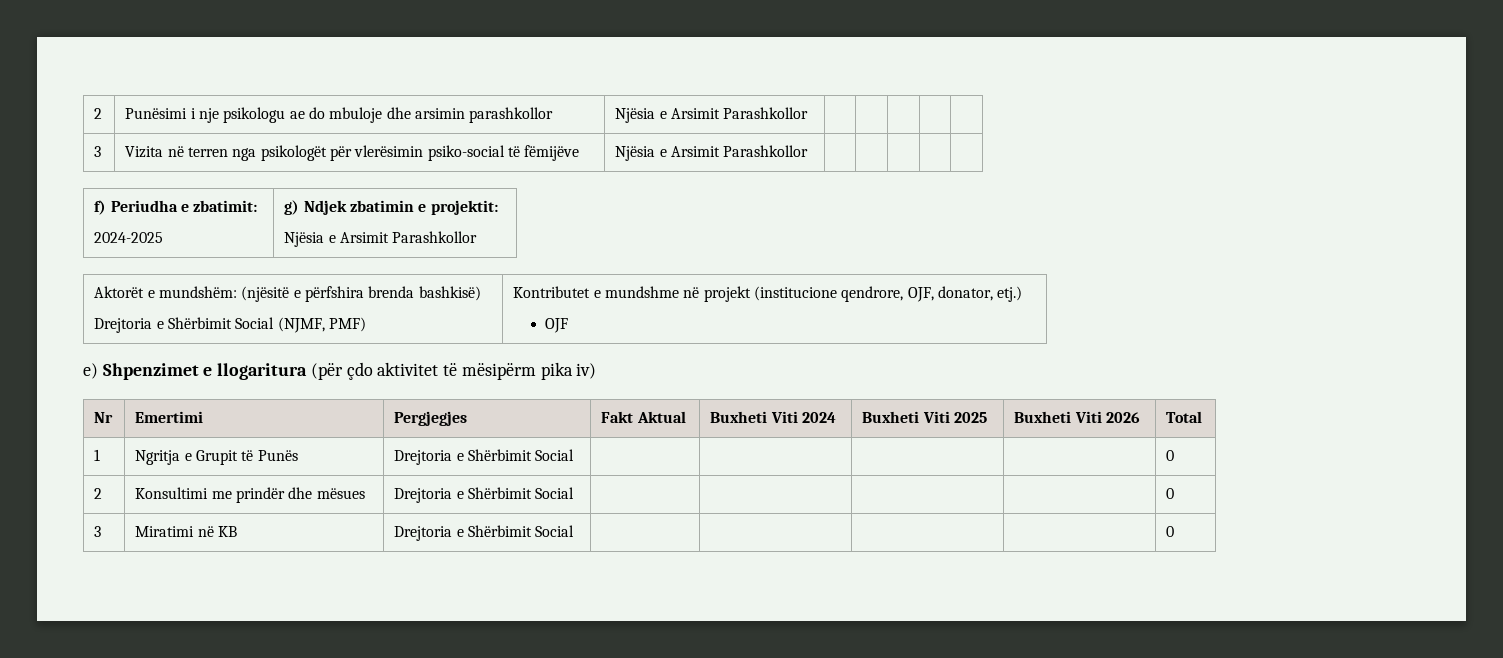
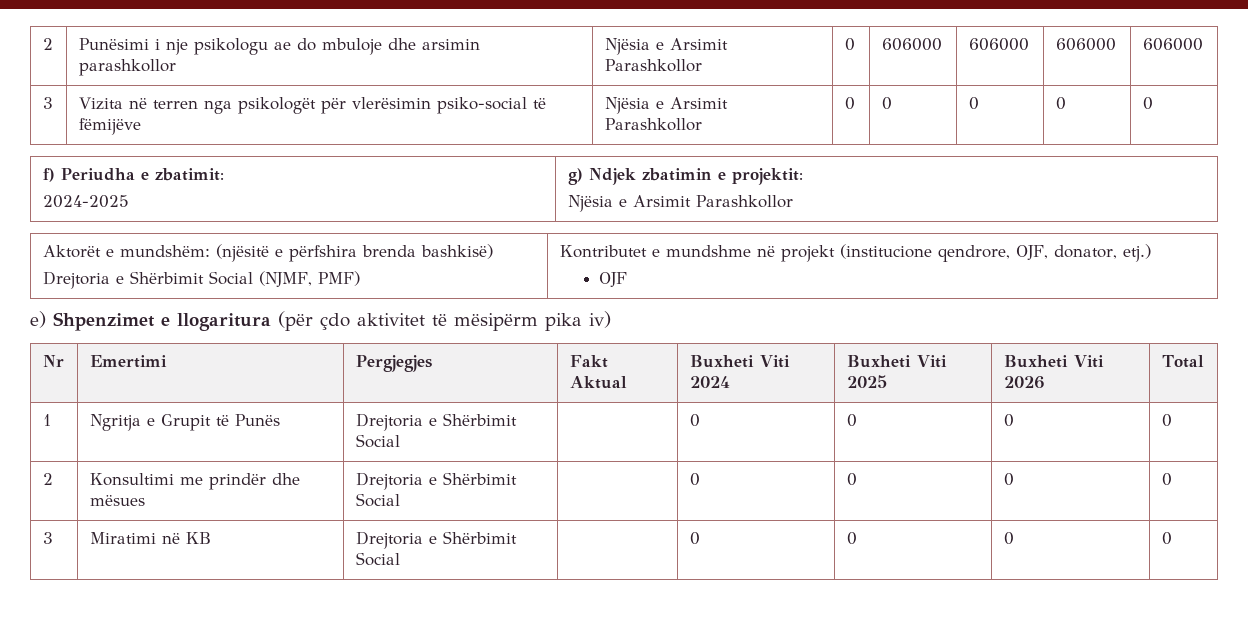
(809, 113) | | | | -> [844,38,855,51] [881,38,942,51] [968,38,1029,51] [1055,38,1116,51] [1142,38,1203,51] 0 | 606000 | 606000 | 606000 | 606000
(809, 151) | | | | -> [844,97,855,110] [881,97,892,110] [968,97,979,110] [1055,97,1066,110] [1142,97,1153,110] 0 | 0 | 0 | 0 | 0
(575, 455) | | -> [689,414,700,427] [846,414,857,427] [1003,414,1014,427] 0 | 0 | 0
(575, 493) | | -> [689,473,700,486] [846,473,857,486] [1003,473,1014,486] 0 | 0 | 0
[1166,526,1175,537] | | | 0 -> [689,532,700,545] [846,532,857,545] [1003,532,1014,545] [1161,532,1172,545] 0 | 0 | 0 | 0

